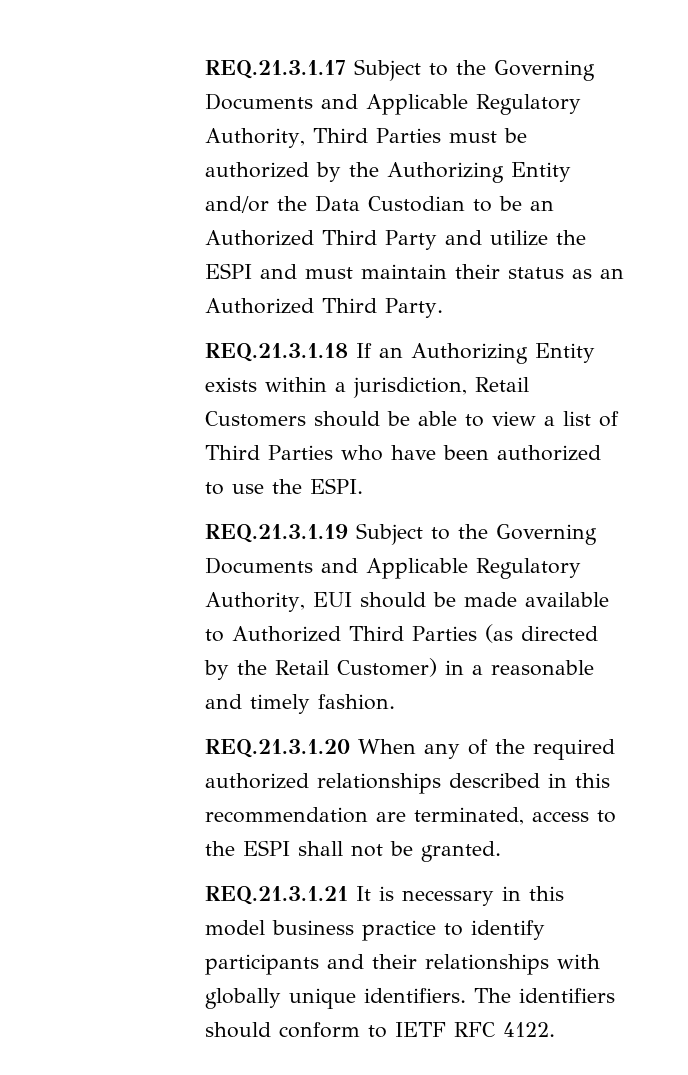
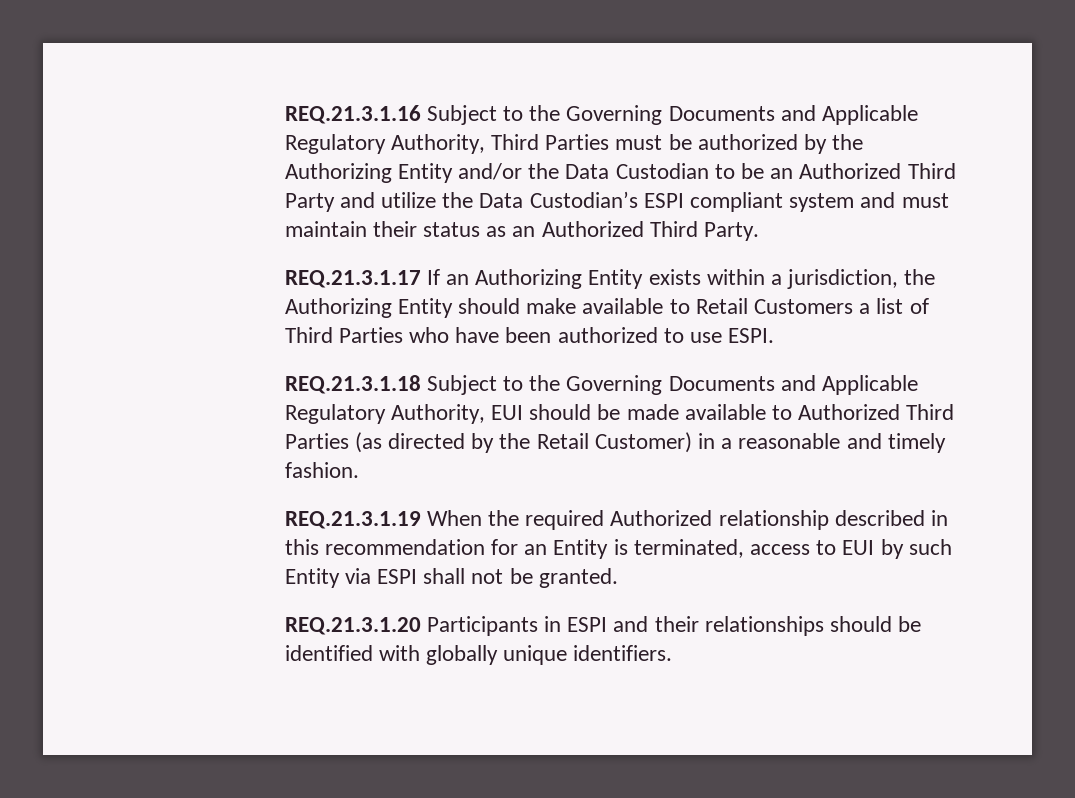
[205,60,347,79] REQ.21.3.1.17 -> [284,105,421,124] REQ.21.3.1.16
[205,263,253,279] ESPI -> [479,191,855,212] Data Custodian’s ESPI compliant system
[205,343,349,362] REQ.21.3.1.18 -> [284,270,421,288] REQ.21.3.1.17
[475,377,530,392] [205,411,537,427] Retail Customers should be able to view -> [904,269,936,285] [284,298,853,318] the Authorizing Entity should make available to Retail Customers
[272,479,303,494] the -> (722, 337) none
[205,524,349,543] REQ.21.3.1.19 -> [284,375,421,394] REQ.21.3.1.18
[205,739,616,760] [205,773,611,794] [205,807,617,825] [205,841,236,856] REQ.21.3.1.20 When any of the required authorized relationships described in this recommendation are terminated, access to the -> [284,510,948,530] [284,539,952,559] [284,568,371,588] REQ.21.3.1.19 When the required Authorized relationship described in this recommendation for an Entity is terminated, access to EUI by such Entity via
[205,886,565,906] [205,920,546,941] [205,954,601,975] [205,988,616,1009] [205,1022,556,1038] REQ.21.3.1.21 It is necessary in this model business practice to identify participants and their relationships with globally unique identifiers. The identifiers should conform to IETF RFC 4122. -> [284,616,922,636] [284,645,673,665] REQ.21.3.1.20 Participants in ESPI and their relationships should be identified with globally unique identifiers.

